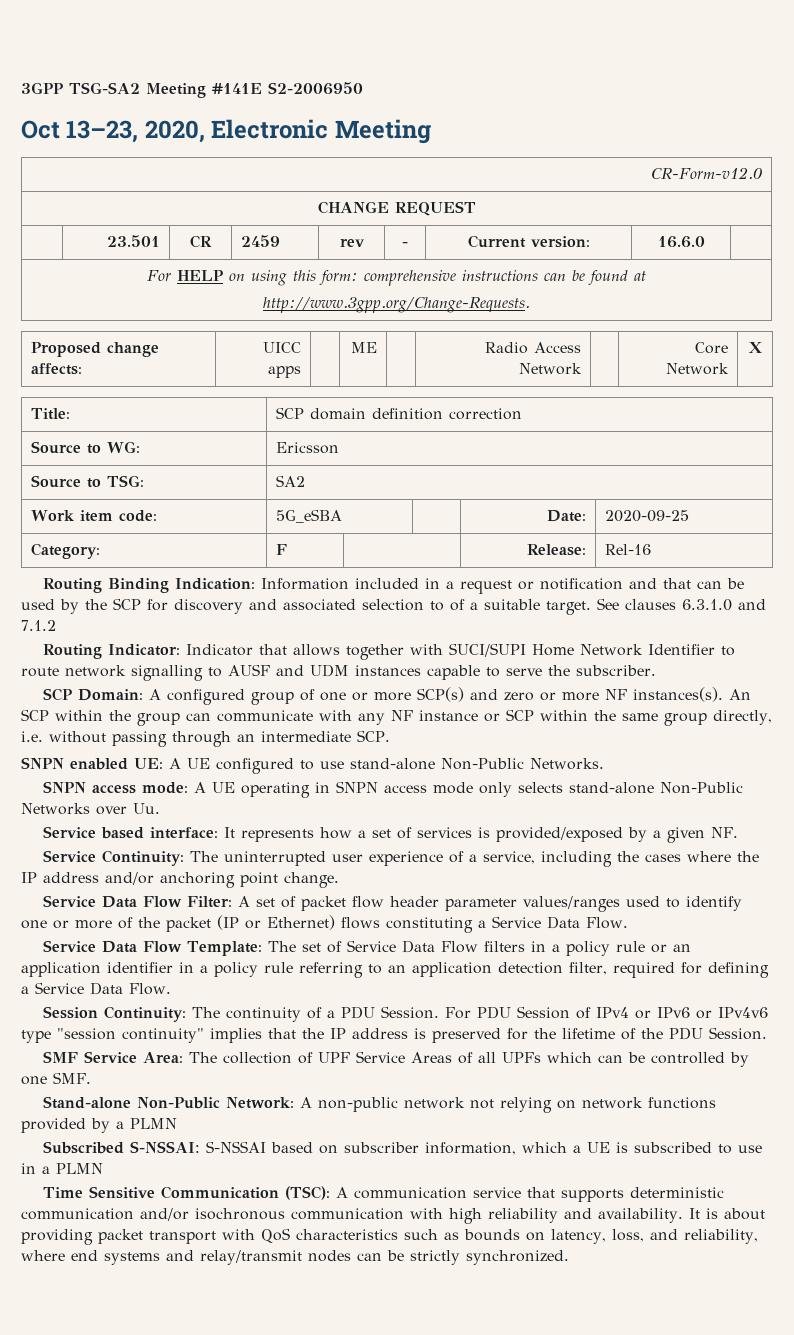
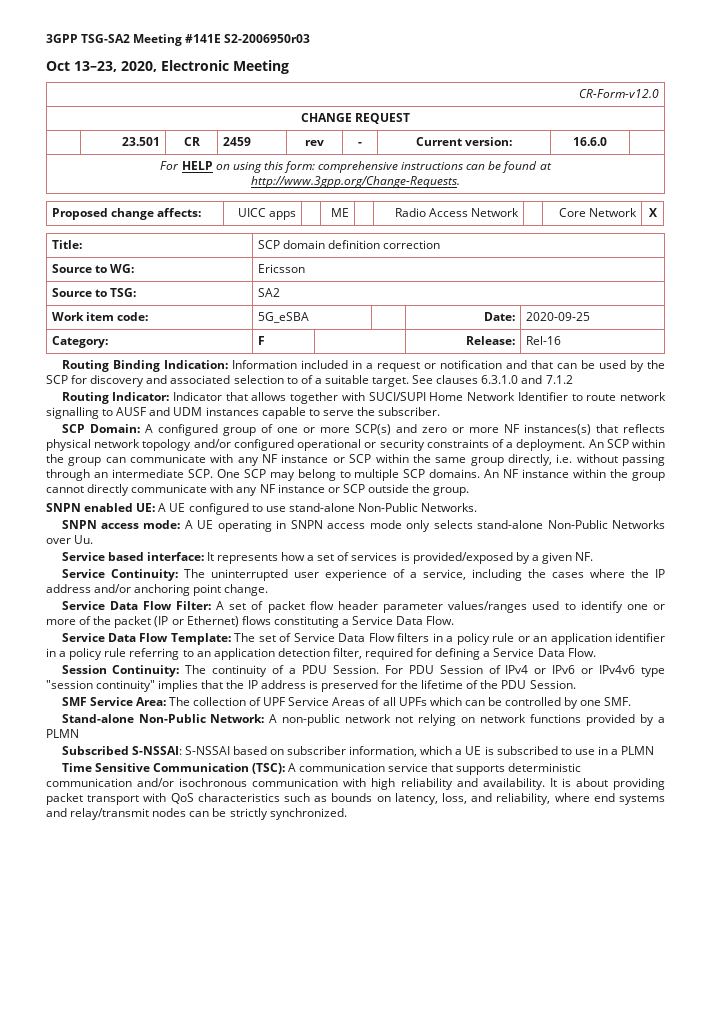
[268,82,363,95] S2-2006950 -> [224,34,311,43] S2-2006950r03
[632,687,723,702] instances(s). -> [523,424,665,435] [46,439,586,451] instances(s) that reflects physical network topology and/or configured operational or security constraints of a deployment.
(390, 736) none -> [216,469,665,481] [46,484,470,496] One SCP may belong to multiple SCP domains. An NF instance within the group cannot directly communicate with any NF instance or SCP outside the group.

